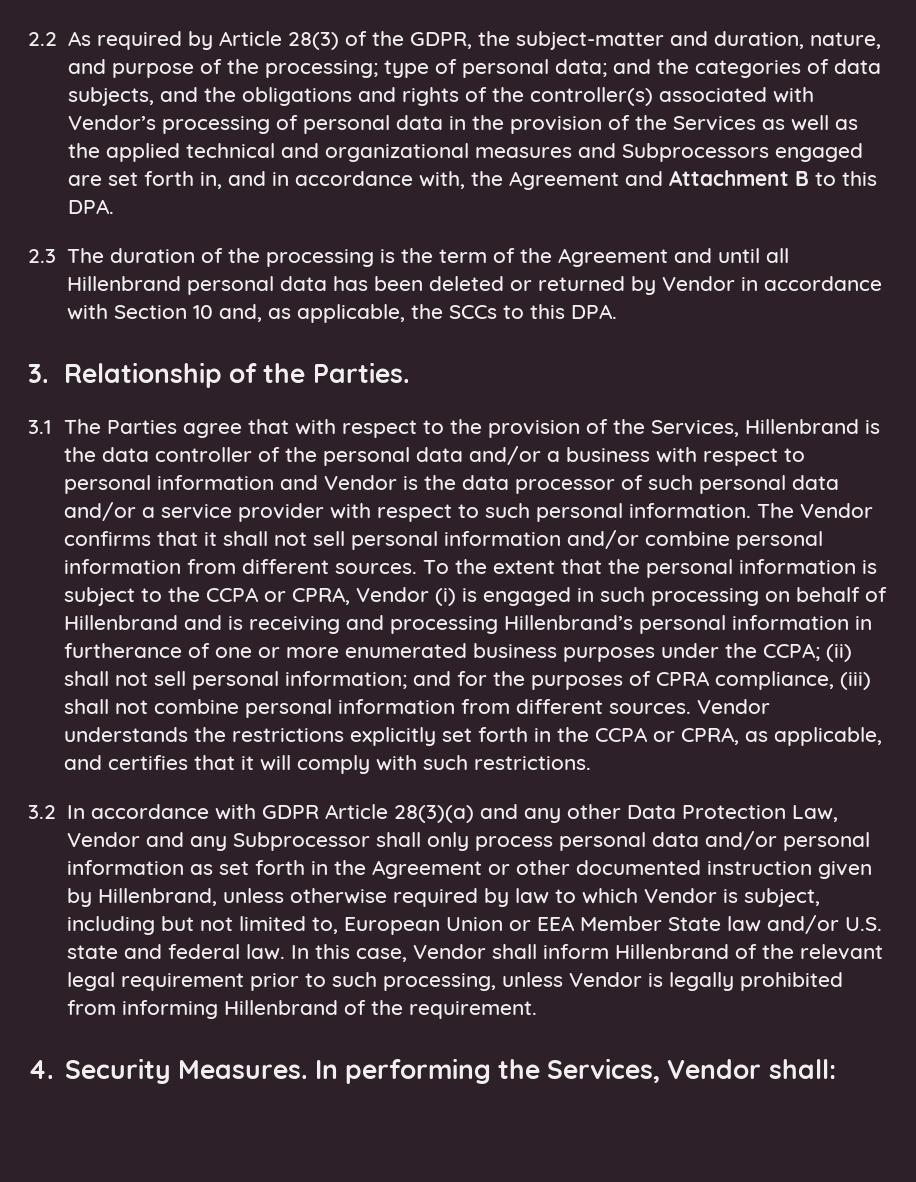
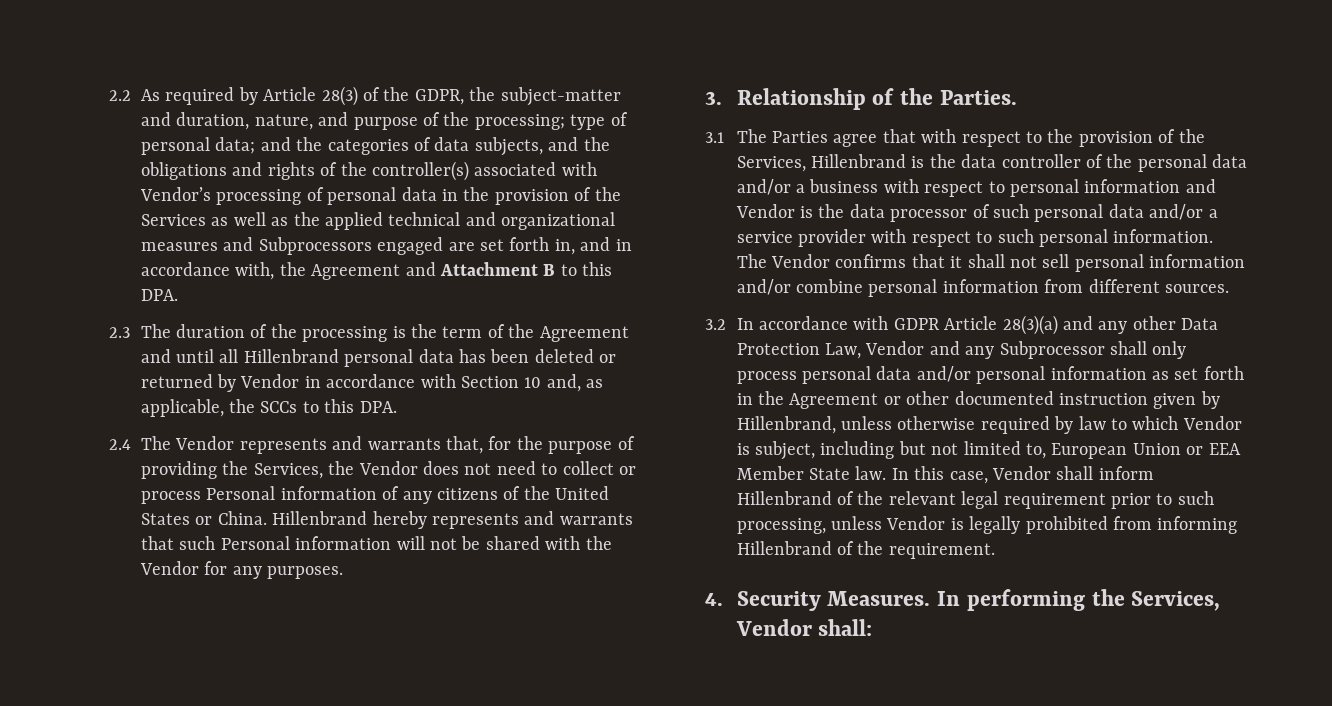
(617, 311) none -> [109,436,635,454] [141,461,636,479] [141,486,610,504] [141,511,633,529] [141,536,612,550] [140,561,344,579] // 2.4 The Vendor represents and warrants that, for the purpose of providing the Services, the Vendor does not need to collect or process Personal information of any citizens of the United States or China. Hillenbrand hereby represents and warrants that such Personal information will not be shared with the Vendor for any purposes.
[423,559,878,578] [64,587,888,606] [64,615,873,634] [64,643,853,662] [64,671,872,690] [64,699,771,718] [64,727,883,746] [64,755,592,774] To the extent that the personal information is subject to the CCPA or CPRA, Vendor (i) is engaged in such processing on behalf of Hillenbrand and is receiving and processing Hillenbrand’s personal information in furtherance of one or more enumerated business purposes under the CCPA; (ii) shall not sell personal information; and for the purposes of CPRA compliance, (iii) shall not combine personal information from different sources. Vendor understands the restrictions explicitly set forth in the CCPA or CPRA, as applicable, and certifies that it will comply with such restrictions. -> (1229, 288) none
[726,915,882,934] [66,944,240,959] law and/or U.S. state and federal -> (850, 474) none

